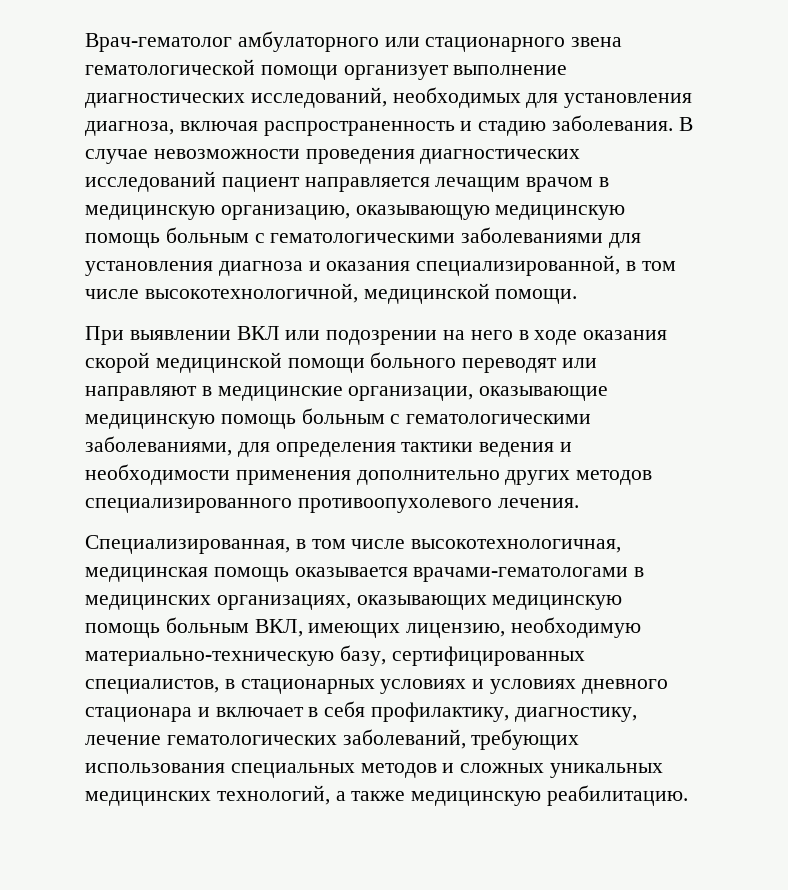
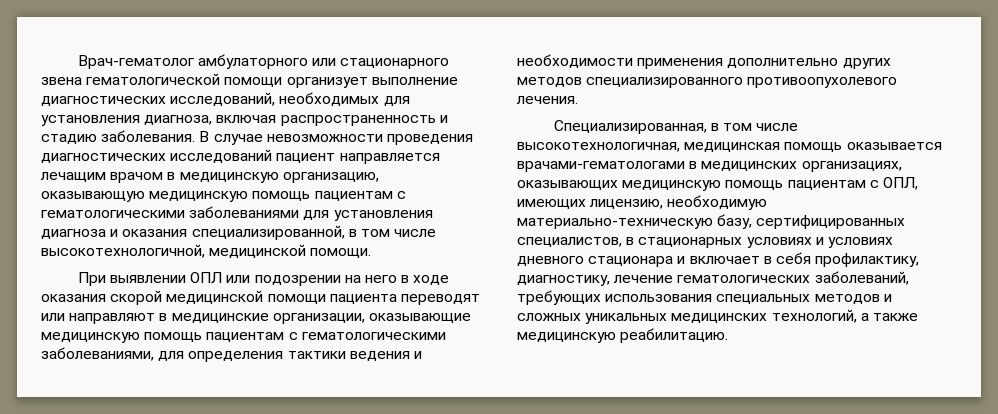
[165,227,249,243] больным -> [314,191,393,201] пациентам
[236,326,280,340] ВКЛ -> [190,272,223,283] ОПЛ
[370,352,457,368] больного -> [329,294,397,304] пациента
[301,408,385,424] больным -> [206,332,285,342] пациентам
[165,617,303,637] больным ВКЛ, -> [787,177,918,190] пациентам с ОПЛ,

